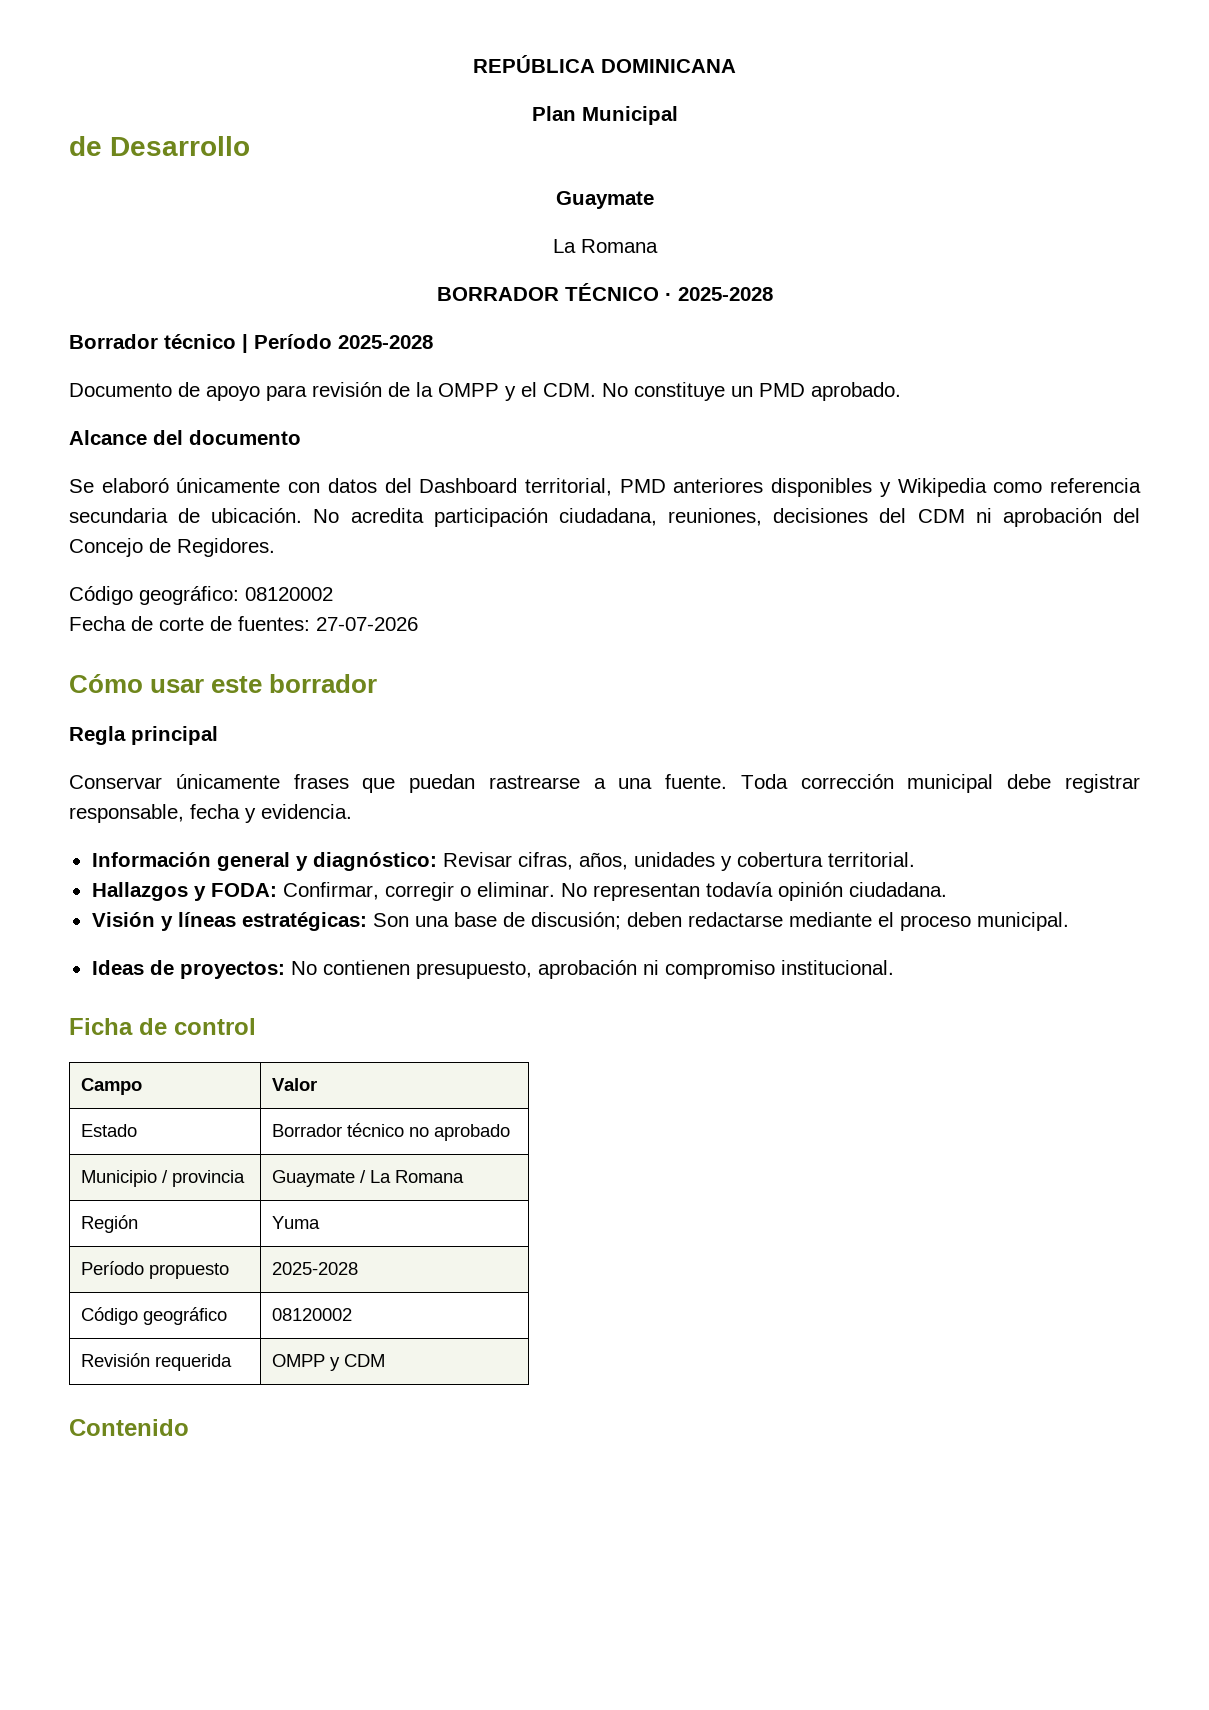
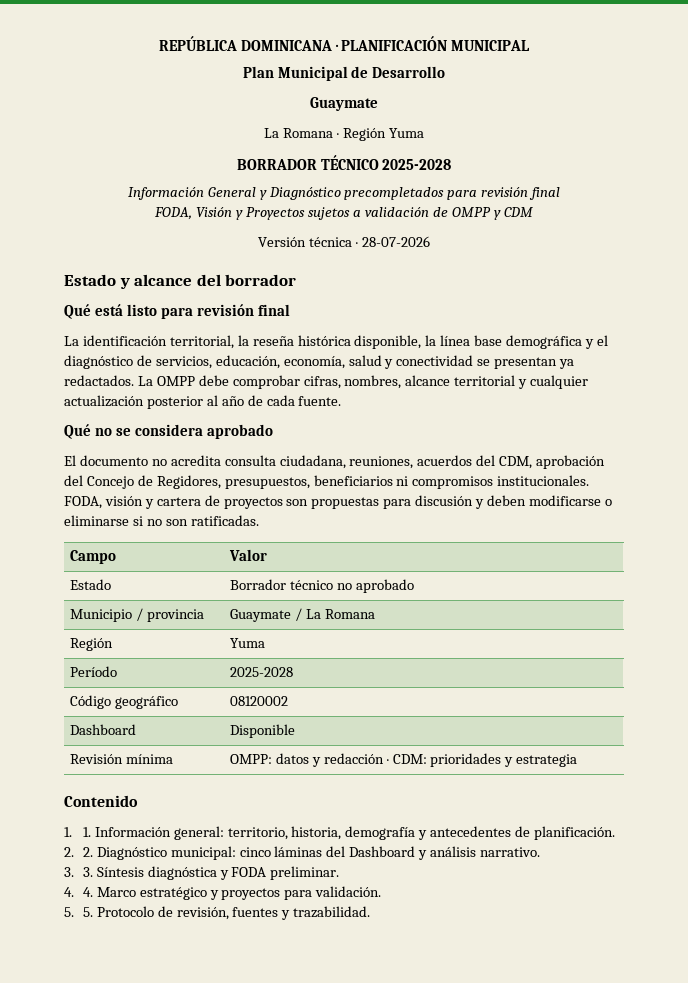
(736, 66) none -> [335,36,531,51] · PLANIFICACIÓN MUNICIPAL
(678, 115) // -> (348, 73) none
(658, 246) none -> [337,128,424,141] · Región Yuma
[664,287,773,301] [69,334,433,353] [69,382,901,401] [69,430,301,445] [69,478,1141,497] [69,508,1141,527] [69,538,275,557] [69,586,333,605] [69,616,418,631] [69,674,378,693] [69,726,218,745] [69,774,1140,793] [69,804,352,823] [91,852,915,871] [91,882,947,901] [91,912,1069,931] [91,960,894,979] [69,1018,256,1035] · 2025-2028 // Borrador técnico | Período 2025-2028 // Documento de apoyo para revisión de la OMPP y el CDM. No constituye un PMD aprobado. // Alcance del documento // Se elaboró únicamente con datos del Dashboard territorial, PMD anteriores disponibles y Wikipedia como referencia secundaria de ubicación. No acredita participación ciudadana, reuniones, decisiones del CDM ni aprobación del Concejo de Regidores. // Código geográfico: 08120002 // Fecha de corte de fuentes: 27-07-2026 // Cómo usar este borrador // Regla principal // Conservar únicamente frases que puedan rastrearse a una fuente. Toda corrección municipal debe registrar responsable, fecha y evidencia. // Información general y diagnóstico: Revisar cifras, años, unidades y cobertura territorial. // Hallazgos y FODA: Confirmar, corregir o eliminar. No representan todavía opinión ciudadana. // Visión y líneas estratégicas: Son una base de discusión; deben redactarse mediante el proceso municipal. // Ideas de proyectos: No contienen presupuesto, aprobación ni compromiso institucional. // Ficha de control -> [382,159,452,170] [127,187,561,200] [154,207,533,220] [258,236,430,247] [64,274,297,289] [64,304,290,319] [64,335,608,349] [64,355,575,369] [64,375,589,389] [64,395,342,409] [64,424,273,439] [64,455,606,469] [64,475,590,489] [64,495,612,509] [64,515,259,526] 2025-2028 // Información General y Diagnóstico precompletados para revisión final // FODA, Visión y Proyectos sujetos a validación de OMPP y CDM // Versión técnica · 28-07-2026 // Estado y alcance del borrador // Qué está listo para revisión final // La identificación territorial, la reseña histórica disponible, la línea base demográfica y el diagnóstico de servicios, educación, economía, salud y conectividad se presentan ya redactados. La OMPP debe comprobar cifras, nombres, alcance territorial y cualquier actualización posterior al año de cada fuente. // Qué no se considera aprobado // El documento no acredita consulta ciudadana, reuniones, acuerdos del CDM, aprobación del Concejo de Regidores, presupuestos, beneficiarios ni compromisos institucionales. FODA, visión y cartera de proyectos son propuestas para discusión y deben modificarse o eliminarse si no son ratificadas.
[149,1263,230,1279] propuesto -> (117, 671) none
(353, 1314) none -> [69,724,136,735] [229,724,295,738] // Dashboard | Disponible
[155,1354,233,1371] [272,1354,386,1371] [69,1419,189,1436] requerida | OMPP y CDM // Contenido -> [125,754,173,764] [229,753,578,767] [64,795,138,807] [64,826,616,840] [64,846,541,860] [64,866,340,880] [64,886,382,900] [64,906,371,920] mínima | OMPP: datos y redacción · CDM: prioridades y estrategia // Contenido // 1. 1. Información general: territorio, historia, demografía y antecedentes de planificación. // 2. 2. Diagnóstico municipal: cinco láminas del Dashboard y análisis narrativo. // 3. 3. Síntesis diagnóstica y FODA preliminar. // 4. 4. Marco estratégico y proyectos para validación. // 5. 5. Protocolo de revisión, fuentes y trazabilidad.

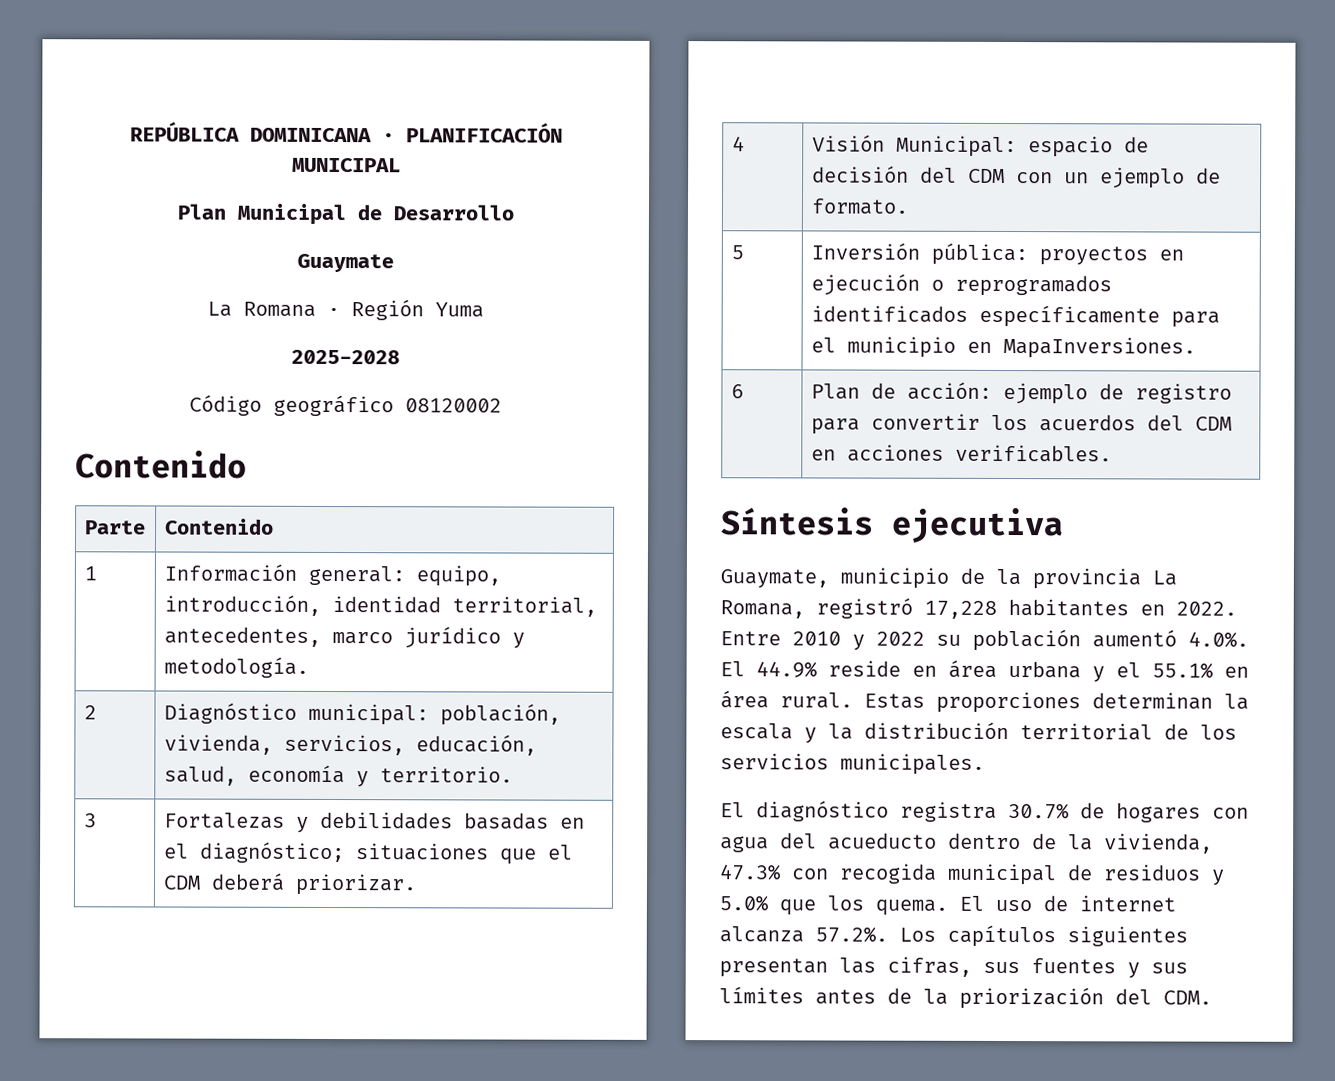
[236,155,452,170] [127,187,561,200] [154,207,533,220] [258,236,430,247] [64,274,297,289] [64,304,290,319] [64,335,608,349] [64,355,575,369] [64,375,589,389] [64,395,342,409] [64,424,273,439] [64,455,606,469] [64,475,590,489] [64,495,612,509] [64,515,259,526] [69,550,116,564] [228,549,267,561] [69,579,111,590] [229,579,414,593] [69,608,204,622] [229,608,375,622] [69,638,113,651] [229,638,265,648] [69,666,117,677] [229,667,293,677] [69,695,178,709] [229,696,288,706] [69,724,136,735] [229,724,295,738] [69,754,173,764] [229,753,578,767] [64,795,138,807] [64,826,616,840] [64,846,541,860] [64,866,340,880] [64,886,382,900] [64,906,371,920] BORRADOR TÉCNICO 2025-2028 // Información General y Diagnóstico precompletados para revisión final // FODA, Visión y Proyectos sujetos a validación de OMPP y CDM // Versión técnica · 28-07-2026 // Estado y alcance del borrador // Qué está listo para revisión final // La identificación territorial, la reseña histórica disponible, la línea base demográfica y el diagnóstico de servicios, educación, economía, salud y conectividad se presentan ya redactados. La OMPP debe comprobar cifras, nombres, alcance territorial y cualquier actualización posterior al año de cada fuente. // Qué no se considera aprobado // El documento no acredita consulta ciudadana, reuniones, acuerdos del CDM, aprobación del Concejo de Regidores, presupuestos, beneficiarios ni compromisos institucionales. FODA, visión y cartera de proyectos son propuestas para discusión y deben modificarse o eliminarse si no son ratificadas. // Campo | Valor // Estado | Borrador técnico no aprobado // Municipio / provincia | Guaymate / La Romana // Región | Yuma // Período | 2025-2028 // Código geográfico | 08120002 // Dashboard | Disponible // Revisión mínima | OMPP: datos y redacción · CDM: prioridades y estrategia // Contenido // 1. 1. Información general: territorio, historia, demografía y antecedentes de planificación. // 2. 2. Diagnóstico municipal: cinco láminas del Dashboard y análisis narrativo. // 3. 3. Síntesis diagnóstica y FODA preliminar. // 4. 4. Marco estratégico y proyectos para validación. // 5. 5. Protocolo de revisión, fuentes y trazabilidad. -> [290,349,400,365] [188,394,502,417] [75,450,247,479] [84,520,146,535] [164,518,274,535] [83,566,97,581] [163,563,501,587] [163,594,597,617] [163,626,525,649] [163,656,309,678] [83,705,97,720] [163,702,561,726] [163,734,537,756] [163,764,513,788] [83,813,97,828] [163,811,585,833] [163,841,573,865] [162,872,417,896] [731,136,745,152] [811,134,1149,158] [811,165,1221,189] [810,198,909,215] [730,245,744,260] [810,242,1184,266] [810,273,1112,297] [810,304,1220,328] [810,336,1196,359] [730,384,744,399] [810,381,1232,405] [810,413,1232,435] [810,444,1112,463] [721,507,1064,544] [720,567,1177,590] [720,597,1237,619] [720,628,1249,652] [720,659,1249,683] [720,690,1249,714] [720,721,1237,744] [720,753,985,775] [720,800,1249,823] [720,832,1213,854] [719,863,1225,886] [719,895,1176,916] [719,924,1188,948] [719,956,1188,979] [719,986,1212,1010] 2025-2028 // Código geográfico 08120002 // Contenido // Parte | Contenido // 1 | Información general: equipo, introducción, identidad territorial, antecedentes, marco jurídico y metodología. // 2 | Diagnóstico municipal: población, vivienda, servicios, educación, salud, economía y territorio. // 3 | Fortalezas y debilidades basadas en el diagnóstico; situaciones que el CDM deberá priorizar. // 4 | Visión Municipal: espacio de decisión del CDM con un ejemplo de formato. // 5 | Inversión pública: proyectos en ejecución o reprogramados identificados específicamente para el municipio en MapaInversiones. // 6 | Plan de acción: ejemplo de registro para convertir los acuerdos del CDM en acciones verificables. // Síntesis ejecutiva // Guaymate, municipio de la provincia La Romana, registró 17,228 habitantes en 2022. Entre 2010 y 2022 su población aumentó 4.0%. El 44.9% reside en área urbana y el 55.1% en área rural. Estas proporciones determinan la escala y la distribución territorial de los servicios municipales. // El diagnóstico registra 30.7% de hogares con agua del acueducto dentro de la vivienda, 47.3% con recogida municipal de residuos y 5.0% que los quema. El uso de internet alcanza 57.2%. Los capítulos siguientes presentan las cifras, sus fuentes y sus límites antes de la priorización del CDM.

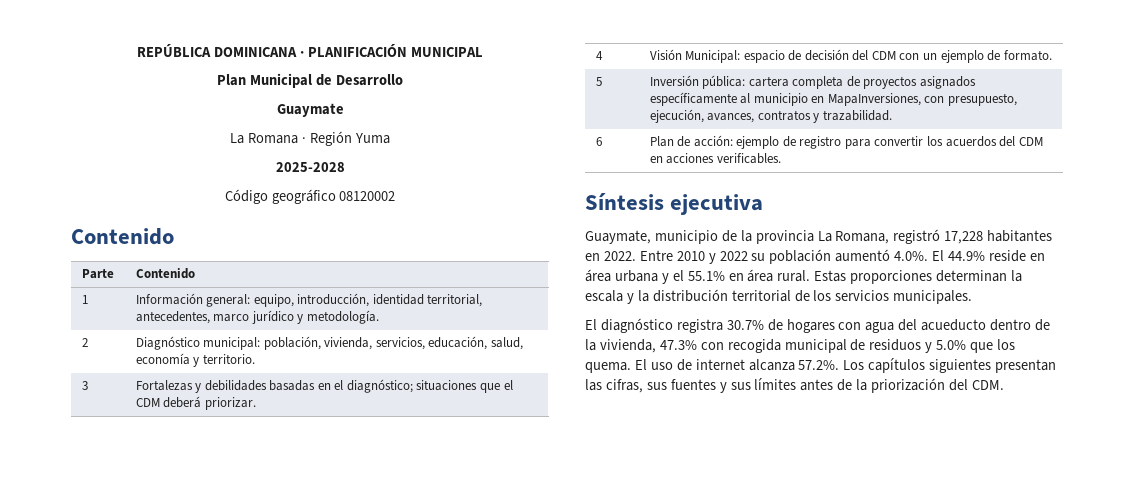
[1038,246,1184,266] [810,273,1112,297] [810,304,1220,328] [810,336,1196,359] proyectos en ejecución o reprogramados identificados específicamente para el municipio en MapaInversiones. -> [748,76,976,89] [649,92,1017,106] [649,109,892,123] cartera completa de proyectos asignados específicamente al municipio en MapaInversiones, con presupuesto, ejecución, avances, contratos y trazabilidad.

